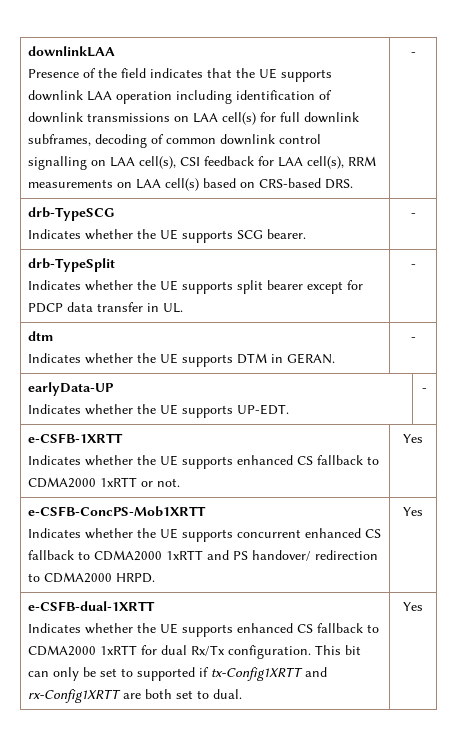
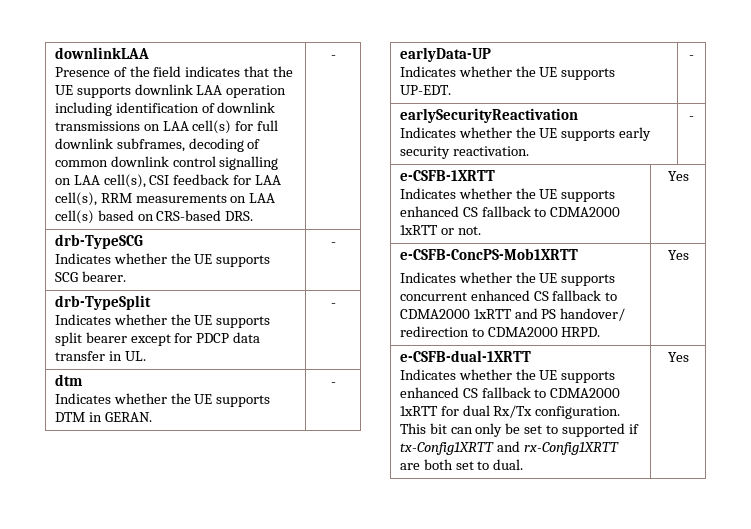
(427, 390) none -> [399,108,578,123] [399,127,652,141] [399,146,529,159] [689,116,694,120] // earlySecurityReactivation // Indicates whether the UE supports early security reactivation. | -

